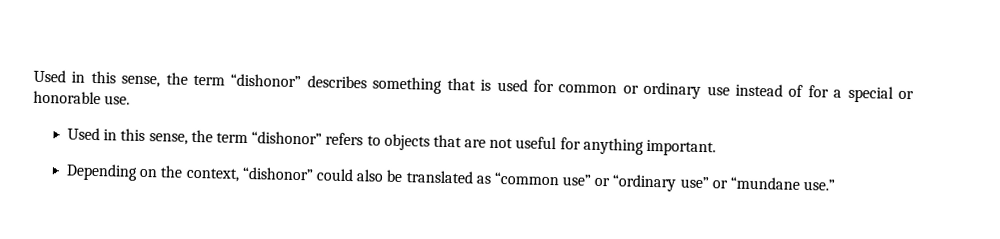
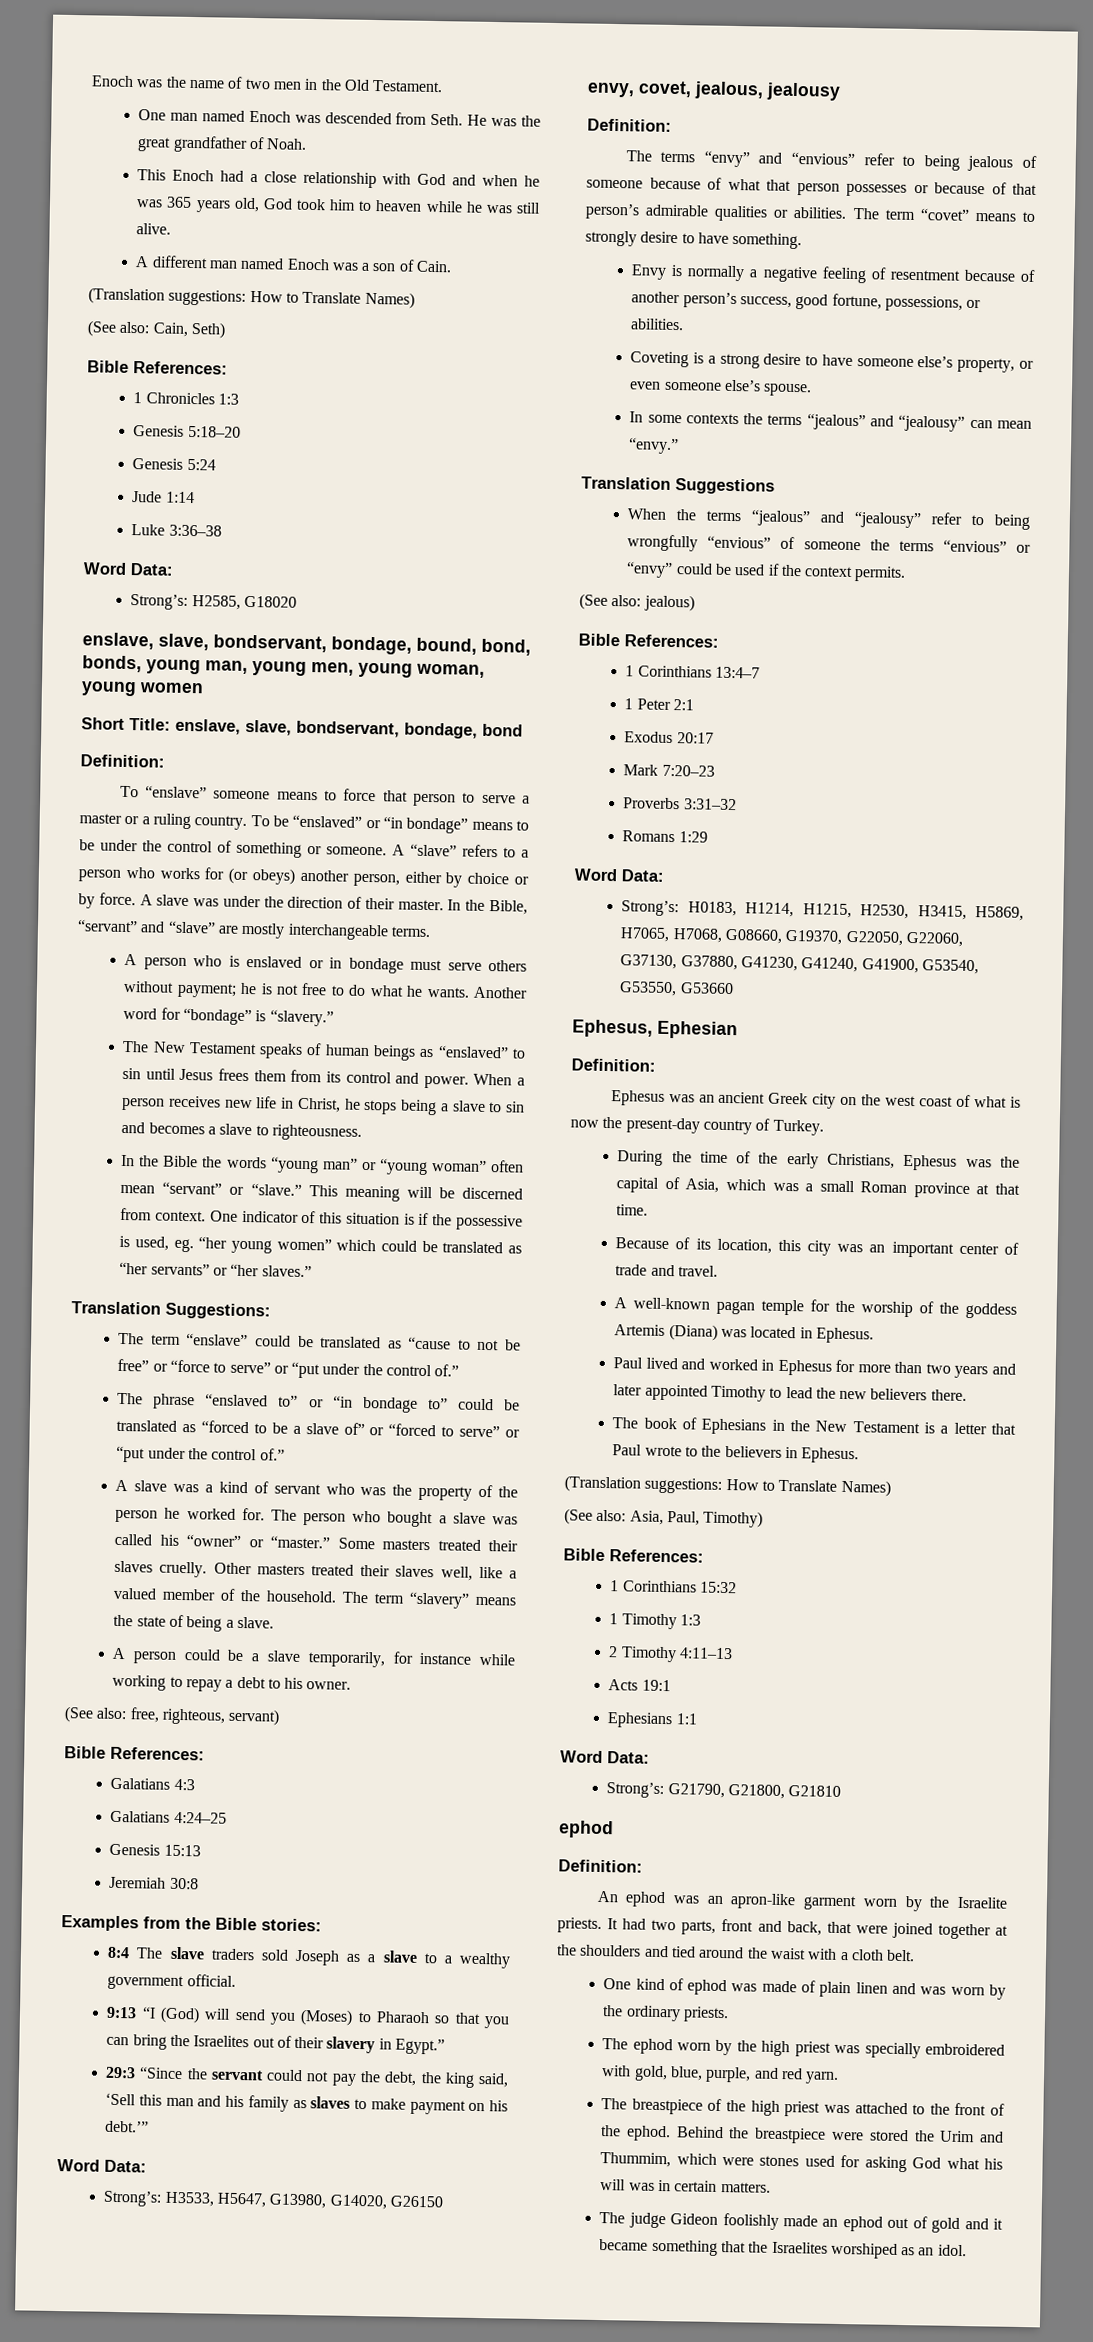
[33,69,914,103] [33,90,131,105] [67,127,717,157] [66,163,836,192] Used in this sense, the term “dishonor” describes something that is used for common or ordinary use instead of for a special or honorable use. // Used in this sense, the term “dishonor” refers to objects that are not useful for anything important. // Depending on the context, “dishonor” could also be translated as “common use” or “ordinary use” or “mundane use.” -> [91,75,444,93] [138,109,542,127] [137,135,308,153] [137,169,541,189] [136,196,541,214] [136,223,172,235] [135,255,453,273] [88,287,415,309] [87,320,226,339] [87,360,228,375] [133,392,239,405] [133,425,241,438] [132,458,216,471] [132,491,195,504] [131,524,222,537] [83,562,174,576] [130,594,297,610] [82,632,531,656] [82,655,485,678] [81,681,204,697] [81,717,523,739] [80,754,165,768] [119,785,531,807] [79,813,529,834] [79,839,529,858] [78,866,529,888] [78,892,529,915] [77,919,431,941] [124,953,527,974] [123,980,528,999] [123,1007,334,1027] [122,1040,526,1061] [122,1067,525,1089] [121,1095,526,1116] [121,1121,362,1141] [121,1154,525,1176] [120,1181,524,1202] [120,1207,524,1231] [119,1235,522,1254] [119,1261,312,1278] [71,1301,271,1320] [118,1332,522,1351] [117,1358,460,1379] [117,1392,520,1413] [116,1419,520,1438] [116,1445,285,1463] [115,1479,518,1501] [115,1507,518,1528] [114,1533,519,1552] [114,1560,518,1581] [113,1587,517,1609] [113,1614,274,1632] [112,1647,516,1668] [112,1674,352,1692] [64,1706,281,1726] [64,1746,205,1761] [110,1777,195,1791] [110,1810,227,1824] [109,1843,201,1857] [109,1876,199,1890] [61,1915,322,1932] [107,1946,511,1969] [107,1974,236,1991] [106,2006,509,2029] [106,2034,446,2055] [105,2066,510,2088] [105,2092,509,2115] [105,2120,150,2133] [57,2159,147,2173] [103,2190,443,2210] [587,80,841,101] [587,118,672,132] [625,150,1038,172] [586,177,1037,197] [585,203,1035,222] [585,230,803,250] [631,264,1036,284] [631,291,982,312] [630,318,685,331] [630,351,1034,373] [629,379,813,397] [629,411,1032,432] [628,437,680,455] [581,476,775,495] [627,508,1030,530] [627,534,1031,553] [626,561,907,582] [579,593,695,612] [578,633,719,648] [625,665,760,679] [624,698,694,711] [624,731,714,744] [623,764,715,777] [623,797,737,811] [622,830,708,843] [574,868,665,882] [621,900,1024,921] [620,927,964,947] [620,954,979,975] [619,981,734,997] [572,1019,738,1040] [571,1058,656,1072] [610,1090,1022,1109] [570,1116,824,1136] [617,1150,1020,1171] [616,1176,1020,1199] [616,1204,649,1216] [615,1237,1019,1258] [615,1264,718,1277] [614,1297,1018,1319] [614,1324,874,1344] [613,1357,1016,1379] [613,1384,967,1402] [612,1417,1016,1435] [612,1444,860,1464] [564,1475,891,1497] [564,1508,764,1528] [563,1548,704,1563] [610,1580,737,1594] [609,1613,701,1630] [608,1646,733,1663] [608,1679,671,1692] [607,1712,698,1729] [560,1750,650,1764] [606,1782,842,1800] [558,1820,614,1839] [558,1859,643,1873] [596,1890,1008,1912] [557,1917,1008,1940] [556,1944,916,1962] [603,1978,1006,2000] [602,2005,729,2023] [602,2038,1005,2059] [602,2065,840,2084] [601,2098,1005,2117] [601,2125,1004,2144] [600,2152,1004,2173] [600,2179,771,2193] [599,2212,1003,2234] [599,2239,967,2259] Enoch was the name of two men in the Old Testament. // One man named Enoch was descended from Seth. He was the great grandfather of Noah. // This Enoch had a close relationship with God and when he was 365 years old, God took him to heaven while he was still alive. // A different man named Enoch was a son of Cain. // (Translation suggestions: How to Translate Names) // (See also: Cain, Seth) // Bible References: // 1 Chronicles 1:3 // Genesis 5:18–20 // Genesis 5:24 // Jude 1:14 // Luke 3:36–38 // Word Data: // Strong’s: H2585, G18020 // enslave, slave, bondservant, bondage, bound, bond, bonds, young man, young men, young woman, young women // Short Title: enslave, slave, bondservant, bondage, bond // Definition: // To “enslave” someone means to force that person to serve a master or a ruling country. To be “enslaved” or “in bondage” means to be under the control of something or someone. A “slave” refers to a person who works for (or obeys) another person, either by choice or by force. A slave was under the direction of their master. In the Bible, “servant” and “slave” are mostly interchangeable terms. // A person who is enslaved or in bondage must serve others without payment; he is not free to do what he wants. Another word for “bondage” is “slavery.” // The New Testament speaks of human beings as “enslaved” to sin until Jesus frees them from its control and power. When a person receives new life in Christ, he stops being a slave to sin and becomes a slave to righteousness. // In the Bible the words “young man” or “young woman” often mean “servant” or “slave.” This meaning will be discerned from context. One indicator of this situation is if the possessive is used, eg. “her young women” which could be translated as “her servants” or “her slaves.” // Translation Suggestions: // The term “enslave” could be translated as “cause to not be free” or “force to serve” or “put under the control of.” // The phrase “enslaved to” or “in bondage to” could be translated as “forced to be a slave of” or “forced to serve” or “put under the control of.” // A slave was a kind of servant who was the property of the person he worked for. The person who bought a slave was called his “owner” or “master.” Some masters treated their slaves cruelly. Other masters treated their slaves well, like a valued member of the household. The term “slavery” means the state of being a slave. // A person could be a slave temporarily, for instance while working to repay a debt to his owner. // (See also: free, righteous, servant) // Bible References: // Galatians 4:3 // Galatians 4:24–25 // Genesis 15:13 // Jeremiah 30:8 // Examples from the Bible stories: // 8:4 The slave traders sold Joseph as a slave to a wealthy government official. // 9:13 “I (God) will send you (Moses) to Pharaoh so that you can bring the Israelites out of their slavery in Egypt.” // 29:3 “Since the servant could not pay the debt, the king said, ‘Sell this man and his family as slaves to make payment on his debt.’” // Word Data: // Strong’s: H3533, H5647, G13980, G14020, G26150 // envy, covet, jealous, jealousy // Definition: // The terms “envy” and “envious” refer to being jealous of someone because of what that person possesses or because of that person’s admirable qualities or abilities. The term “covet” means to strongly desire to have something. // Envy is normally a negative feeling of resentment because of another person’s success, good fortune, possessions, or abilities. // Coveting is a strong desire to have someone else’s property, or even someone else’s spouse. // In some contexts the terms “jealous” and “jealousy” can mean “envy.” // Translation Suggestions // When the terms “jealous” and “jealousy” refer to being wrongfully “envious” of someone the terms “envious” or “envy” could be used if the context permits. // (See also: jealous) // Bible References: // 1 Corinthians 13:4–7 // 1 Peter 2:1 // Exodus 20:17 // Mark 7:20–23 // Proverbs 3:31–32 // Romans 1:29 // Word Data: // Strong’s: H0183, H1214, H1215, H2530, H3415, H5869, H7065, H7068, G08660, G19370, G22050, G22060, G37130, G37880, G41230, G41240, G41900, G53540, G53550, G53660 // Ephesus, Ephesian // Definition: // Ephesus was an ancient Greek city on the west coast of what is now the present-day country of Turkey. // During the time of the early Christians, Ephesus was the capital of Asia, which was a small Roman province at that time. // Because of its location, this city was an important center of trade and travel. // A well-known pagan temple for the worship of the goddess Artemis (Diana) was located in Ephesus. // Paul lived and worked in Ephesus for more than two years and later appointed Timothy to lead the new believers there. // The book of Ephesians in the New Testament is a letter that Paul wrote to the believers in Ephesus. // (Translation suggestions: How to Translate Names) // (See also: Asia, Paul, Timothy) // Bible References: // 1 Corinthians 15:32 // 1 Timothy 1:3 // 2 Timothy 4:11–13 // Acts 19:1 // Ephesians 1:1 // Word Data: // Strong’s: G21790, G21800, G21810 // ephod // Definition: // An ephod was an apron-like garment worn by the Israelite priests. It had two parts, front and back, that were joined together at the shoulders and tied around the waist with a cloth belt. // One kind of ephod was made of plain linen and was worn by the ordinary priests. // The ephod worn by the high priest was specially embroidered with gold, blue, purple, and red yarn. // The breastpiece of the high priest was attached to the front of the ephod. Behind the breastpiece were stored the Urim and Thummim, which were stones used for asking God what his will was in certain matters. // The judge Gideon foolishly made an ephod out of gold and it became something that the Israelites worshiped as an idol.

